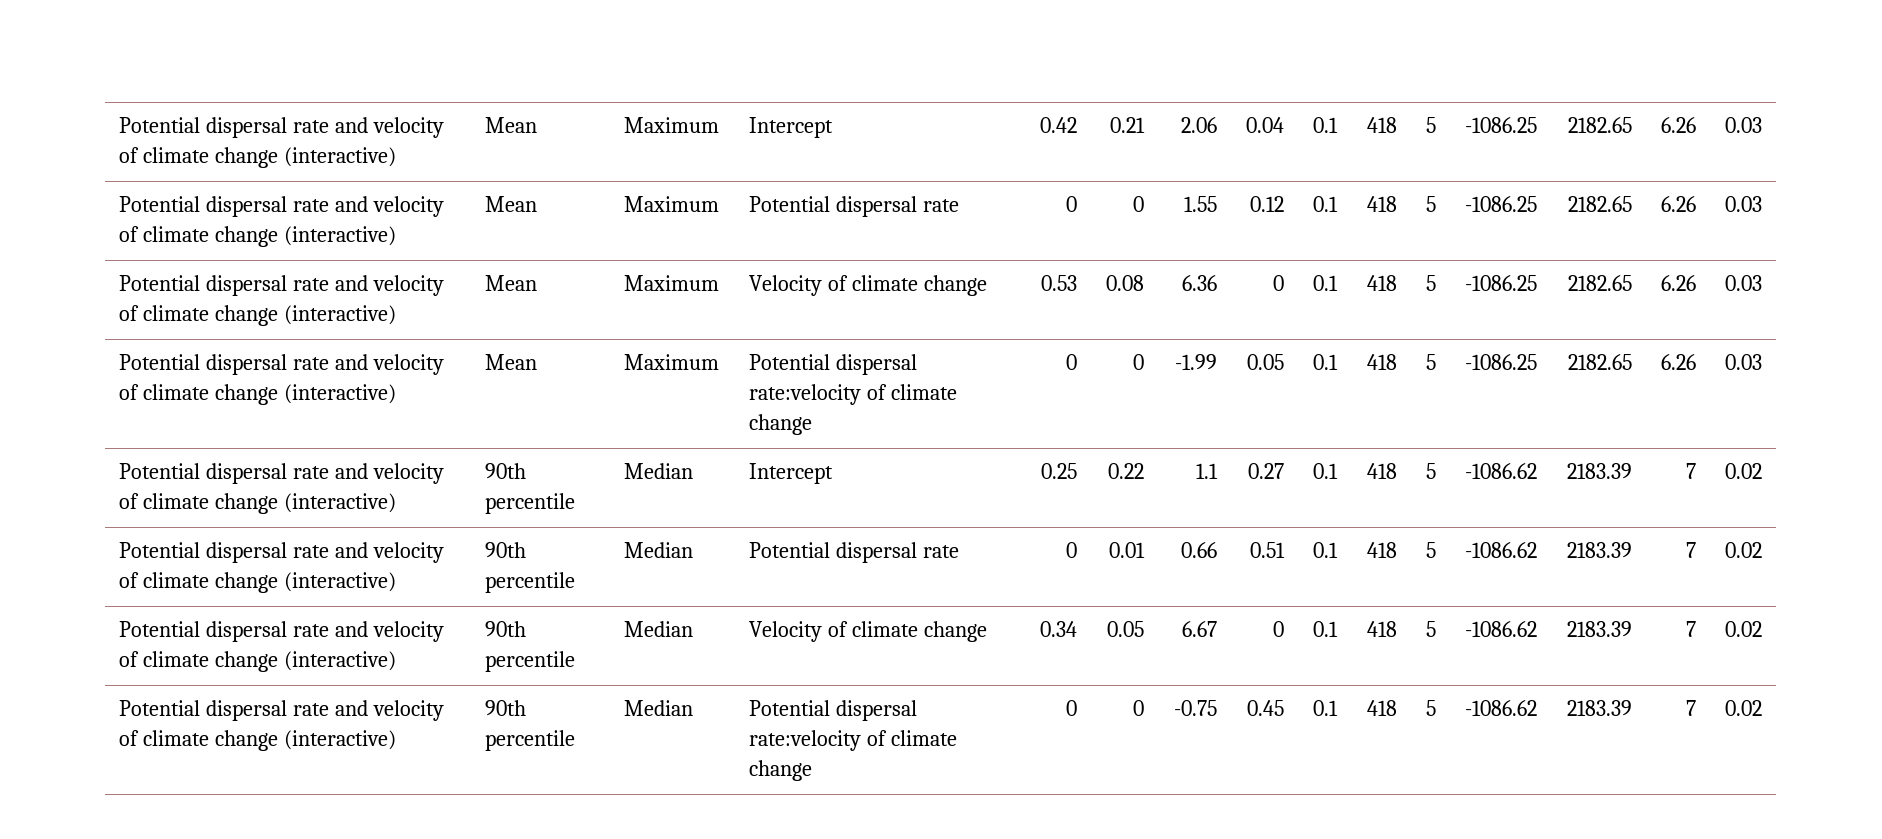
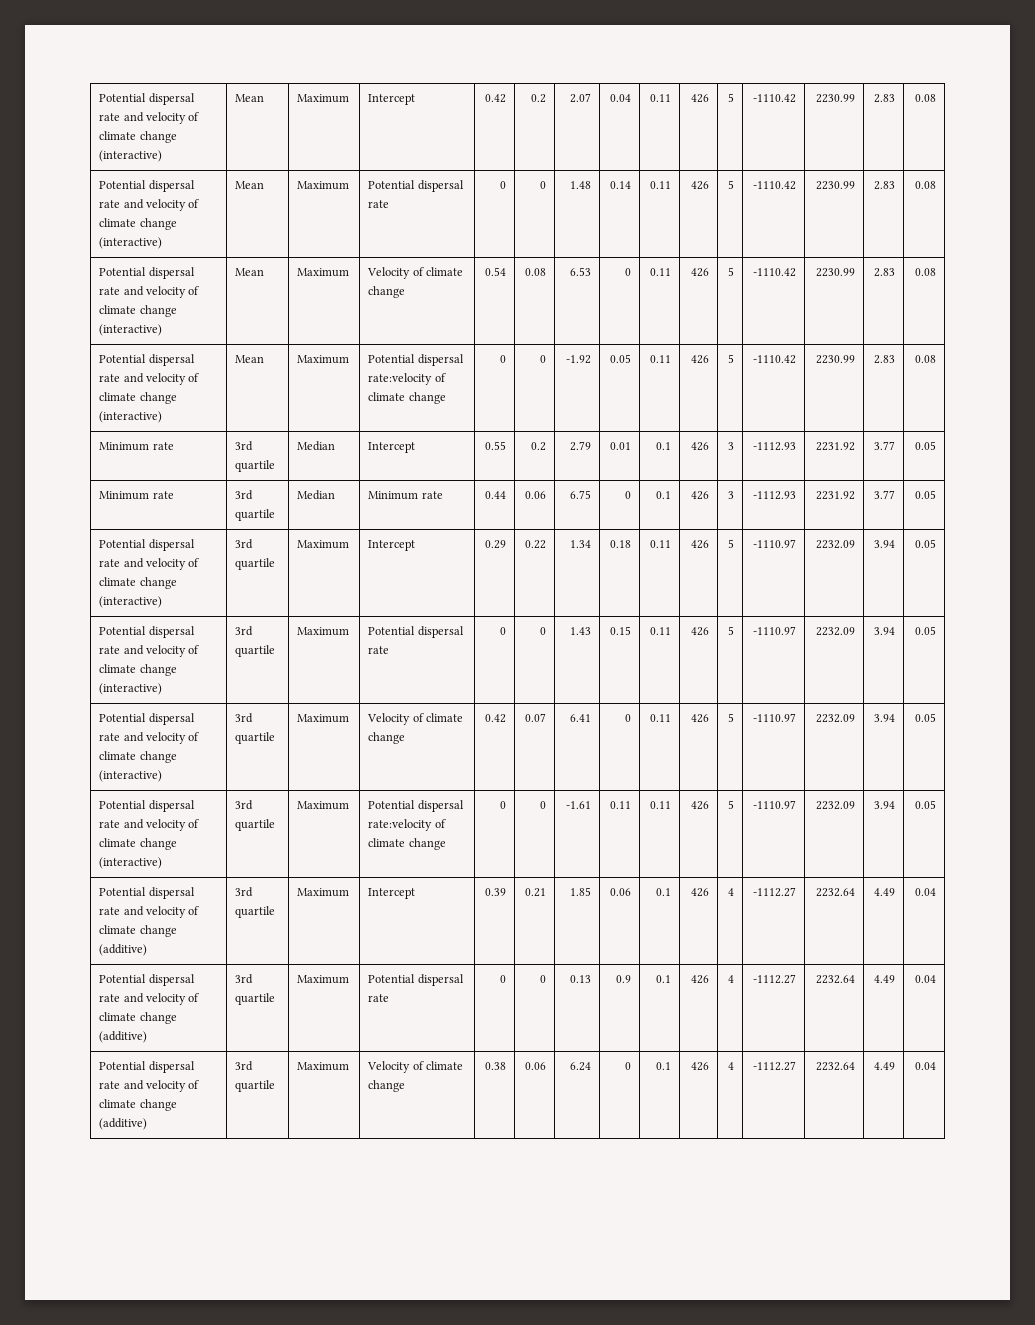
[1109,117,1145,133] [1180,117,1217,133] 0.21 | 2.06 -> [530,94,546,103] [569,93,591,103] 0.2 | 2.07
[1312,117,1338,133] [1366,117,1397,133] [1425,117,1436,133] [1464,117,1537,133] [1567,117,1632,133] [1660,117,1696,133] [1724,117,1762,133] 0.1 | 418 | 5 | -1086.25 | 2182.65 | 6.26 | 0.03 -> [649,94,671,102] [690,94,709,103] [727,93,734,102] [752,94,796,103] [815,94,855,103] [873,94,895,103] [914,94,936,102] 0.11 | 426 | 5 | -1110.42 | 2230.99 | 2.83 | 0.08
[1183,196,1217,212] [1249,196,1284,212] [1312,196,1338,212] [1366,196,1397,212] [1425,196,1436,212] [1464,196,1537,212] [1567,196,1632,212] [1660,196,1696,212] [1724,196,1762,212] 1.55 | 0.12 | 0.1 | 418 | 5 | -1086.25 | 2182.65 | 6.26 | 0.03 -> [569,181,591,189] [609,181,631,189] [649,181,671,189] [690,181,709,190] [727,180,734,189] [752,181,796,190] [815,181,855,190] [873,181,895,190] [914,181,936,189] 1.48 | 0.14 | 0.11 | 426 | 5 | -1110.42 | 2230.99 | 2.83 | 0.08
[1040,275,1077,291] 0.53 -> [484,267,506,276] 0.54
[1181,275,1217,291] [1272,275,1284,291] [1312,275,1338,291] [1366,275,1397,291] [1425,275,1436,291] [1464,275,1537,291] [1567,275,1632,291] [1660,275,1696,291] [1724,275,1762,291] 6.36 | 0 | 0.1 | 418 | 5 | -1086.25 | 2182.65 | 6.26 | 0.03 -> [569,267,591,276] [624,268,631,276] [649,268,671,276] [690,268,709,277] [727,267,734,276] [752,268,796,277] [815,268,855,277] [873,268,895,277] [914,268,936,276] 6.53 | 0 | 0.11 | 426 | 5 | -1110.42 | 2230.99 | 2.83 | 0.08
[1174,354,1217,370] [1246,354,1284,370] [1312,354,1338,370] [1366,354,1397,370] [1425,354,1436,370] [1464,354,1537,370] [1567,354,1632,370] [1660,354,1696,370] [1724,354,1762,370] [119,463,444,484] [119,493,396,514] [485,463,527,479] [485,493,576,514] [624,463,694,479] [749,463,834,484] [1040,463,1077,479] -1.99 | 0.05 | 0.1 | 418 | 5 | -1086.25 | 2182.65 | 6.26 | 0.03 // Potential dispersal rate and velocity of climate change (interactive) | 90th percentile | Median | Intercept | 0.25 -> [565,355,591,364] [609,354,631,363] [649,355,671,363] [690,355,709,364] [727,354,734,363] [752,355,796,364] [815,355,855,364] [873,355,895,364] [914,355,936,363] [99,442,174,451] [235,441,254,451] [235,460,276,472] [297,441,336,451] [368,442,416,453] [484,441,506,450] [530,442,546,451] [569,441,591,451] [609,442,631,450] [655,442,671,450] [690,442,709,451] [727,442,734,450] [752,442,796,451] [815,442,855,451] [873,441,895,450] [914,441,936,450] [99,491,174,500] [235,490,254,500] [235,509,276,521] [297,490,336,500] [368,491,443,500] [484,491,506,499] [524,491,546,499] [569,490,591,499] [624,491,631,499] [655,491,671,499] [690,491,709,500] [727,491,734,499] [752,491,796,500] [815,491,855,500] [873,490,895,499] [914,490,936,499] [99,539,195,551] [99,558,200,570] [99,577,177,589] [99,596,163,608] [235,539,254,549] [235,558,276,570] [297,540,350,549] [368,540,416,551] [484,540,506,549] -1.92 | 0.05 | 0.11 | 426 | 5 | -1110.42 | 2230.99 | 2.83 | 0.08 // Minimum rate | 3rd quartile | Median | Intercept | 0.55 | 0.2 | 2.79 | 0.01 | 0.1 | 426 | 3 | -1112.93 | 2231.92 | 3.77 | 0.05 // Minimum rate | 3rd quartile | Median | Minimum rate | 0.44 | 0.06 | 6.75 | 0 | 0.1 | 426 | 3 | -1112.93 | 2231.92 | 3.77 | 0.05 // Potential dispersal rate and velocity of climate change (interactive) | 3rd quartile | Maximum | Intercept | 0.29
[1195,463,1218,479] [1247,463,1284,479] [1312,463,1338,479] [1366,463,1397,479] [1425,463,1436,479] [1464,463,1537,479] [1566,463,1632,479] [1685,463,1696,479] [1724,463,1762,479] [119,542,444,563] [119,572,396,593] [485,542,527,558] [485,572,576,593] [624,542,694,558] [749,542,960,563] [1065,542,1077,558] [1108,542,1145,558] [1180,542,1217,558] [1249,542,1285,558] [1312,542,1338,558] [1366,542,1397,558] [1425,542,1436,558] [1464,542,1537,558] [1566,542,1632,558] [1685,542,1696,558] [1724,542,1762,558] [119,621,444,642] [119,651,396,672] [485,621,527,637] [485,651,576,672] [624,621,694,637] [749,621,987,642] [1039,621,1077,637] [1106,621,1144,637] [1181,621,1217,637] [1272,621,1284,637] [1312,621,1338,637] [1366,621,1397,637] [1425,621,1436,637] [1464,621,1537,637] [1566,621,1632,637] [1685,621,1696,637] [1724,621,1762,637] [119,700,444,721] [119,730,396,751] [485,700,527,716] [485,730,576,751] [624,700,694,716] [749,700,918,721] [749,730,958,751] [749,760,813,781] [1065,700,1077,716] [1132,700,1144,716] [1173,700,1217,716] [1246,700,1284,716] [1312,700,1338,716] [1366,700,1397,716] [1425,700,1436,716] [1464,700,1537,716] [1566,700,1632,716] [1685,700,1696,716] [1724,700,1762,716] 1.1 | 0.27 | 0.1 | 418 | 5 | -1086.62 | 2183.39 | 7 | 0.02 // Potential dispersal rate and velocity of climate change (interactive) | 90th percentile | Median | Potential dispersal rate | 0 | 0.01 | 0.66 | 0.51 | 0.1 | 418 | 5 | -1086.62 | 2183.39 | 7 | 0.02 // Potential dispersal rate and velocity of climate change (interactive) | 90th percentile | Median | Velocity of climate change | 0.34 | 0.05 | 6.67 | 0 | 0.1 | 418 | 5 | -1086.62 | 2183.39 | 7 | 0.02 // Potential dispersal rate and velocity of climate change (interactive) | 90th percentile | Median | Potential dispersal rate:velocity of climate change | 0 | 0 | -0.75 | 0.45 | 0.1 | 418 | 5 | -1086.62 | 2183.39 | 7 | 0.02 -> [569,540,591,548] [609,540,631,548] [649,540,671,548] [690,540,709,549] [727,539,734,548] [752,539,796,548] [815,540,855,549] [873,540,895,548] [914,539,936,548] [99,626,195,638] [99,645,200,657] [99,664,177,676] [99,683,163,695] [235,626,254,636] [235,645,276,657] [297,627,350,636] [368,626,464,638] [368,646,390,654] [499,627,506,635] [539,627,546,635] [569,627,591,635] [609,626,631,635] [649,627,671,635] [690,627,709,636] [727,626,734,635] [752,626,796,635] [815,627,855,636] [873,627,895,635] [914,626,936,635] [99,713,195,725] [99,732,200,744] [99,751,177,763] [99,770,163,782] [235,713,254,723] [235,732,276,744] [297,714,350,723] [367,713,463,725] [368,732,406,744] [484,714,506,723] [524,713,546,722] [569,714,591,722] [624,714,631,722] [649,714,671,722] [690,714,709,723] [727,713,734,722] [752,713,796,722] [815,714,855,723] [873,714,895,722] [914,713,936,722] [99,800,195,812] [99,819,200,831] [99,838,177,850] [99,857,163,869] [235,800,254,810] [235,819,276,831] [297,801,350,810] [368,800,464,812] [368,819,446,831] [368,838,446,850] [499,801,506,809] [539,801,546,809] [565,801,591,809] [609,801,631,809] [649,801,671,809] [690,801,709,810] [727,800,734,809] [752,800,796,809] [815,801,855,810] [873,801,895,809] [914,800,936,809] [99,887,195,899] [99,906,200,918] [99,925,177,937] [99,944,148,956] [235,887,254,897] [235,906,276,918] [297,888,350,897] [368,888,416,899] [484,888,506,896] [524,888,546,897] [569,887,591,896] [609,888,631,896] [655,888,671,896] [690,888,709,897] [727,888,734,896] [752,887,796,897] [815,888,855,897] [873,888,895,896] [914,888,936,896] [99,974,195,986] [99,993,200,1005] [99,1012,177,1024] [99,1031,148,1043] [235,974,254,984] [235,993,276,1005] [297,975,350,984] [368,974,464,986] [368,994,390,1002] [499,975,506,983] [539,975,546,983] [569,975,591,983] [615,975,631,983] [655,975,671,983] [690,975,709,984] [727,975,734,983] [752,974,796,984] [815,975,855,984] [873,975,895,983] [914,975,936,983] [99,1061,195,1073] [99,1080,200,1092] [99,1099,177,1111] [99,1118,148,1130] [235,1061,254,1071] [235,1080,276,1092] [297,1062,350,1071] [367,1061,463,1073] [368,1080,406,1092] [484,1062,506,1070] [524,1062,546,1070] [569,1062,591,1071] [624,1062,631,1070] [655,1062,671,1070] [690,1062,709,1071] [727,1062,734,1070] [752,1061,796,1071] [815,1062,855,1071] [873,1062,895,1070] [914,1062,936,1070] 1.34 | 0.18 | 0.11 | 426 | 5 | -1110.97 | 2232.09 | 3.94 | 0.05 // Potential dispersal rate and velocity of climate change (interactive) | 3rd quartile | Maximum | Potential dispersal rate | 0 | 0 | 1.43 | 0.15 | 0.11 | 426 | 5 | -1110.97 | 2232.09 | 3.94 | 0.05 // Potential dispersal rate and velocity of climate change (interactive) | 3rd quartile | Maximum | Velocity of climate change | 0.42 | 0.07 | 6.41 | 0 | 0.11 | 426 | 5 | -1110.97 | 2232.09 | 3.94 | 0.05 // Potential dispersal rate and velocity of climate change (interactive) | 3rd quartile | Maximum | Potential dispersal rate:velocity of climate change | 0 | 0 | -1.61 | 0.11 | 0.11 | 426 | 5 | -1110.97 | 2232.09 | 3.94 | 0.05 // Potential dispersal rate and velocity of climate change (additive) | 3rd quartile | Maximum | Intercept | 0.39 | 0.21 | 1.85 | 0.06 | 0.1 | 426 | 4 | -1112.27 | 2232.64 | 4.49 | 0.04 // Potential dispersal rate and velocity of climate change (additive) | 3rd quartile | Maximum | Potential dispersal rate | 0 | 0 | 0.13 | 0.9 | 0.1 | 426 | 4 | -1112.27 | 2232.64 | 4.49 | 0.04 // Potential dispersal rate and velocity of climate change (additive) | 3rd quartile | Maximum | Velocity of climate change | 0.38 | 0.06 | 6.24 | 0 | 0.1 | 426 | 4 | -1112.27 | 2232.64 | 4.49 | 0.04

